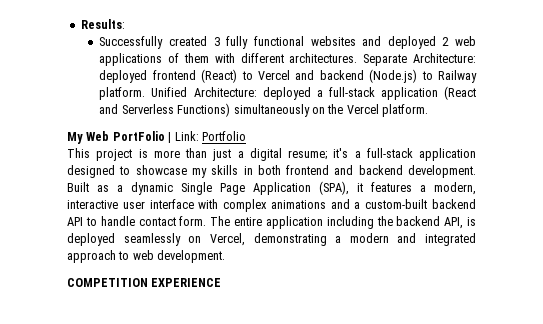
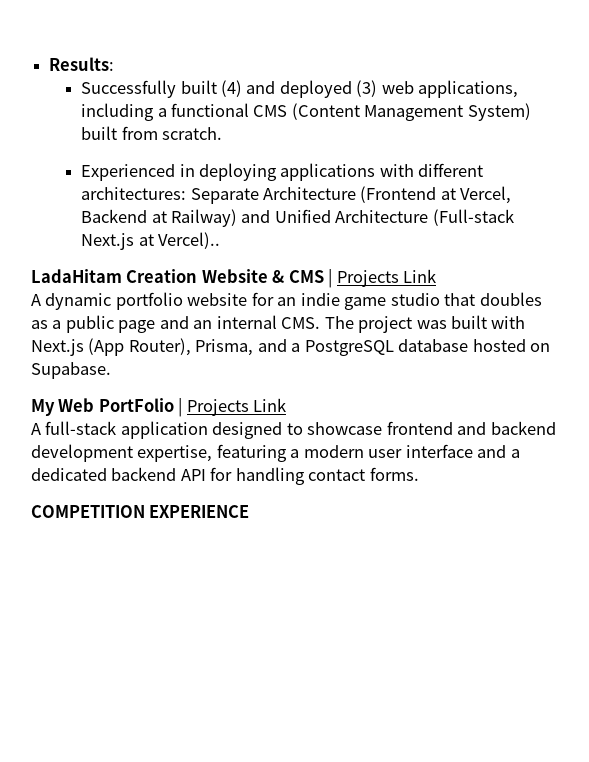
[169,36,476,49] [99,53,476,66] [99,69,477,83] [99,86,476,100] [99,103,429,117] [67,131,246,144] [67,148,361,161] created 3 fully functional websites and deployed 2 web applications of them with different architectures. Separate Architecture: deployed frontend (React) to Vercel and backend (Node.js) to Railway platform. Unified Architecture: deployed a full-stack application (React and Serverless Functions) simultaneously on the Vercel platform. // My Web PortFolio | Link: Portfolio // This project is more than just a digital resume; it's a -> [180,80,519,98] [81,103,531,121] [81,126,222,140] [81,163,484,181] [81,186,512,204] [81,209,514,227] [81,232,220,250] [31,269,437,288] [31,292,542,310] [31,315,526,333] [31,338,551,356] [31,362,111,379] [31,398,287,417] [31,423,41,435] built (4) and deployed (3) web applications, including a functional CMS (Content Management System) built from scratch. // Experienced in deploying applications with different architectures: Separate Architecture (Frontend at Vercel, Backend at Railway) and Unified Architecture (Full-stack Next.js at Vercel).. // LadaHitam Creation Website & CMS | Projects Link // A dynamic portfolio website for an indie game studio that doubles as a public page and an internal CMS. The project was built with Next.js (App Router), Prisma, and a PostgreSQL database hosted on Supabase. // My Web PortFolio | Projects Link // A
[191,165,477,178] [67,181,476,195] [67,199,428,212] my skills in both frontend and backend development. Built as a dynamic Single Page Application (SPA), it features a modern, interactive user interface with complex animations and a custom-built -> [386,421,556,435] [31,444,520,462] [31,468,107,481] frontend and backend development expertise, featuring a modern user interface and a dedicated
[85,216,476,229] [67,233,476,246] [67,250,226,263] to handle contact form. The entire application including the backend API, is deployed seamlessly on Vercel, demonstrating a modern and integrated approach to web development. -> [210,467,419,485] for handling contact forms.

